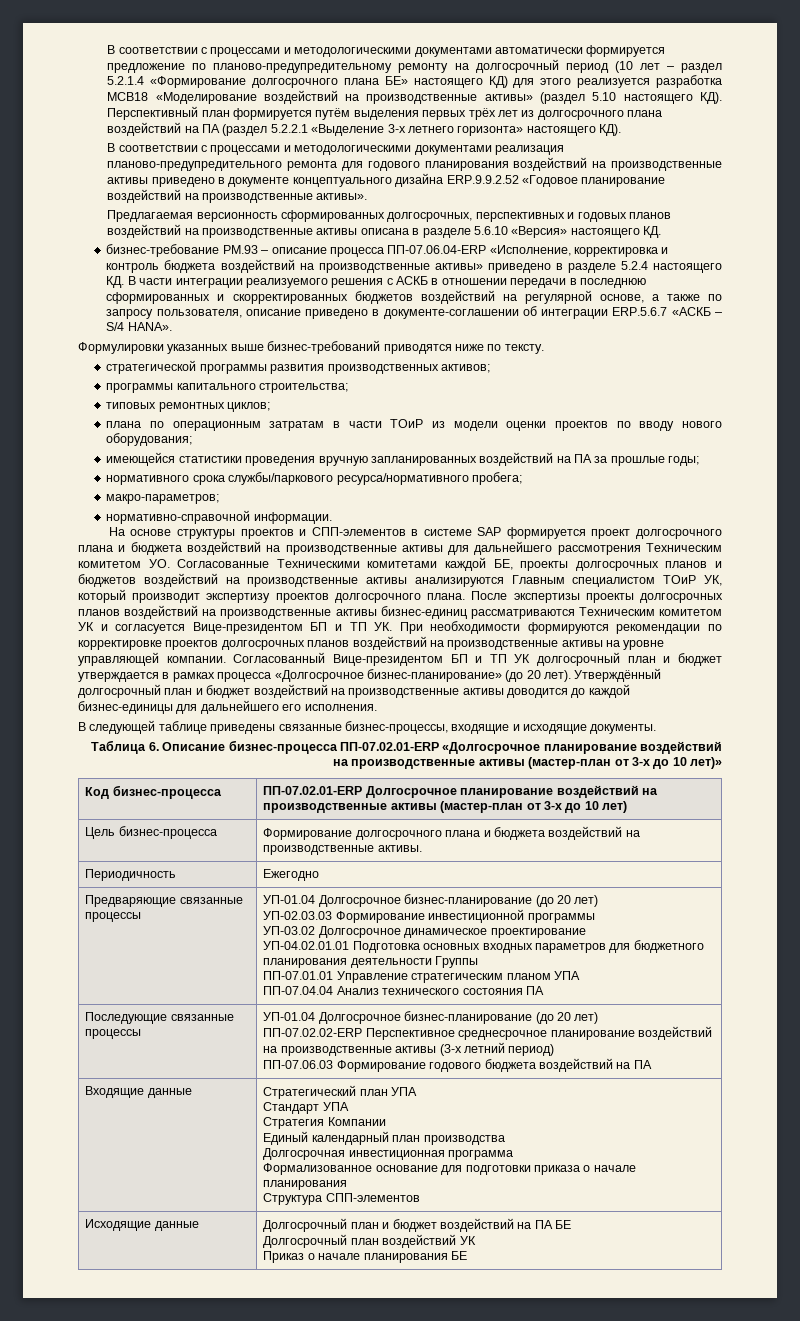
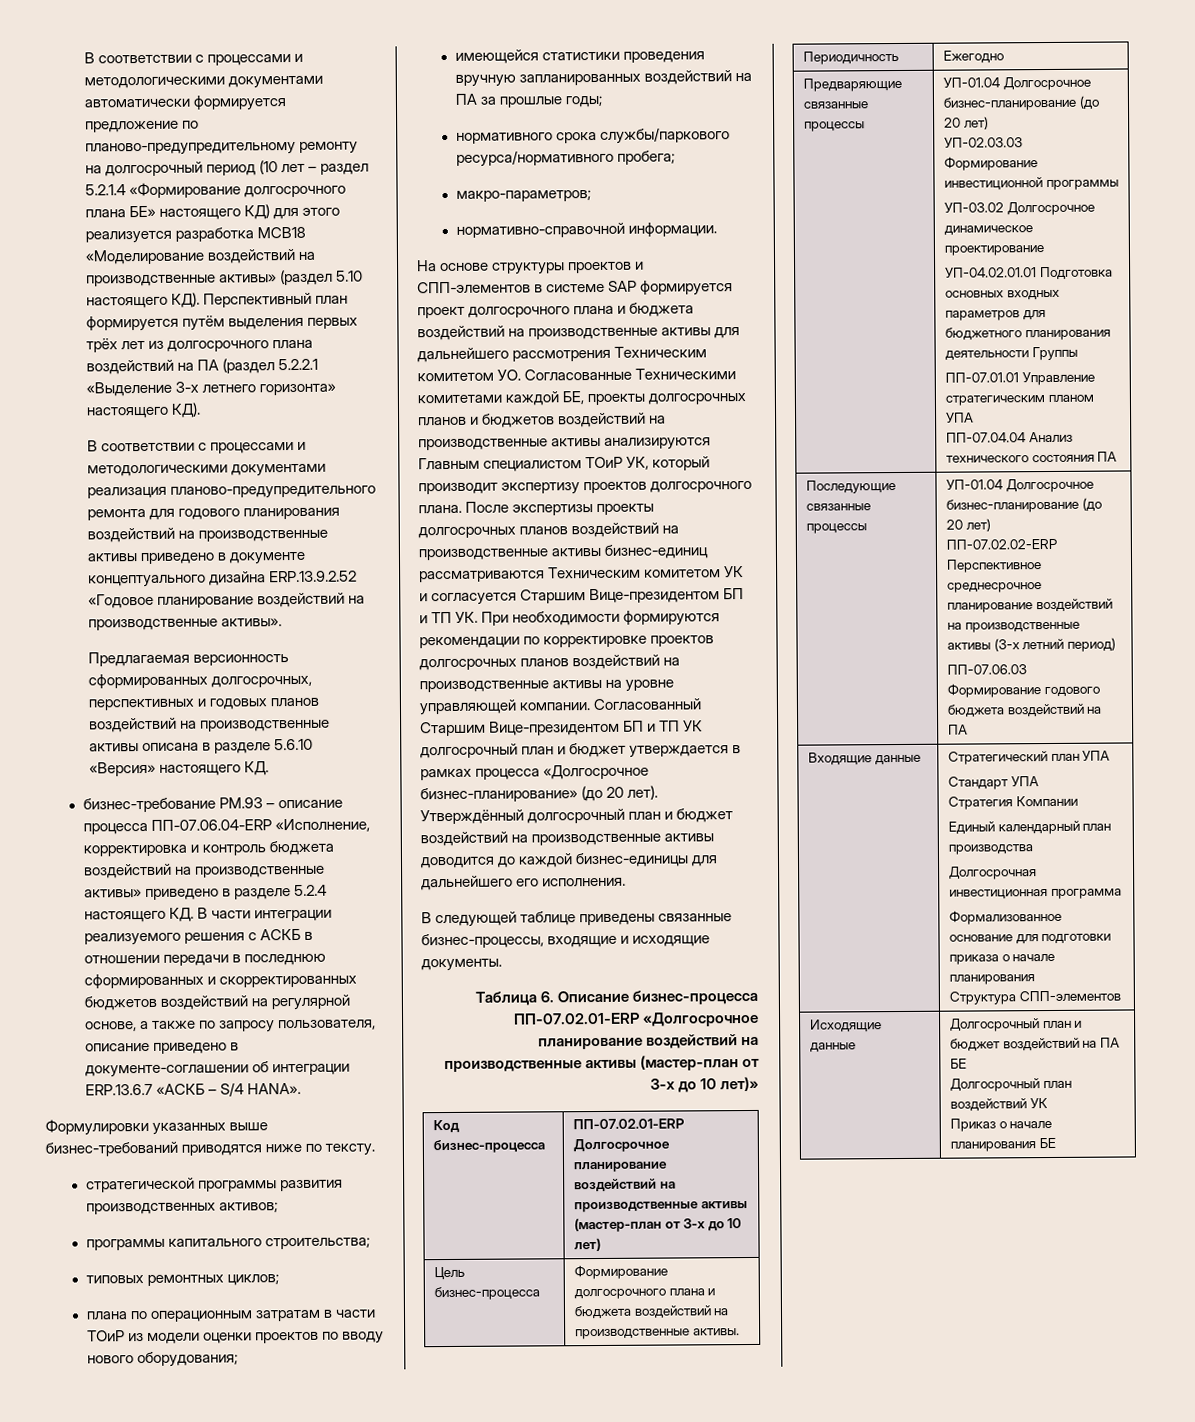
[446,175,519,184] ERP.9.9.2.52 -> [269,570,358,583] ERP.13.9.2.52
[612,307,668,316] ERP.5.6.7 -> [84,1083,153,1096] ERP.13.6.7
(186, 629) none -> [520,589,587,604] Старшим
(326, 657) none -> [420,721,486,737] Старшим

